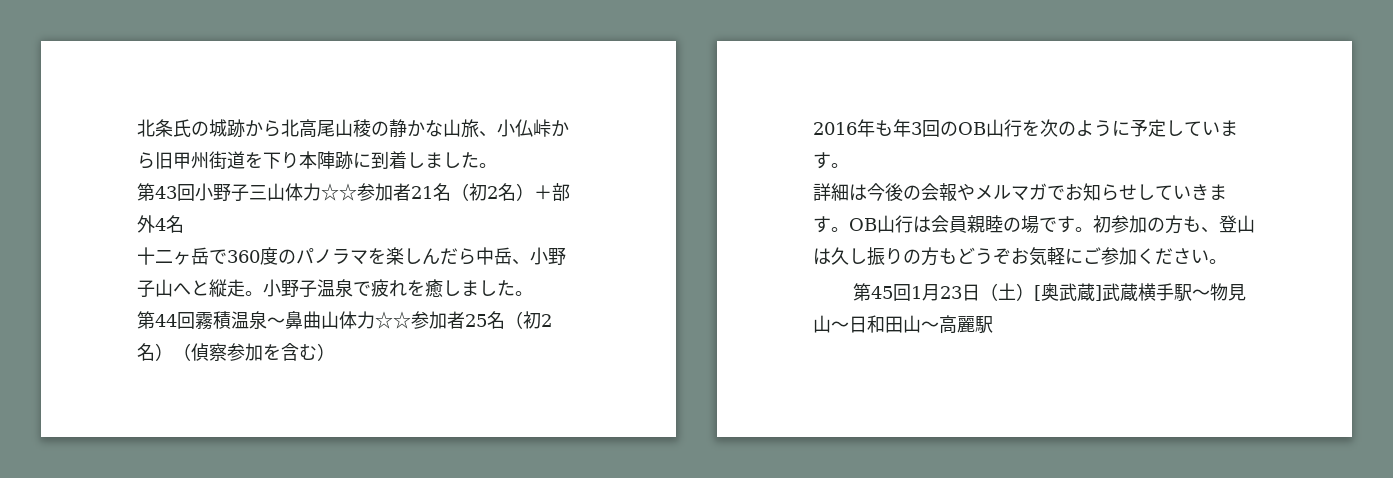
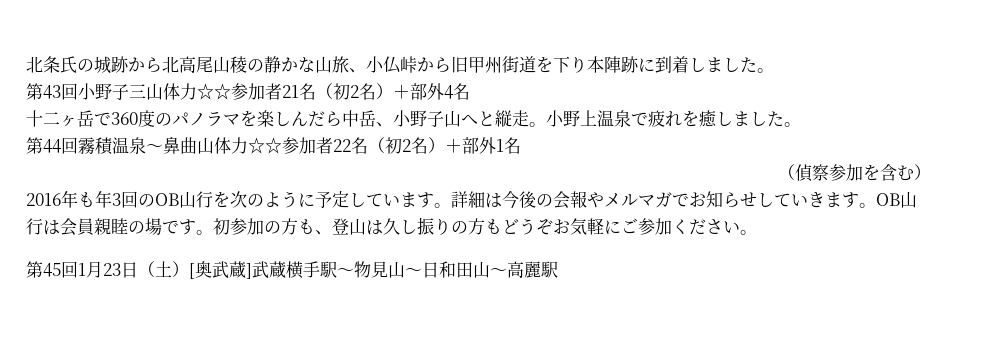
[299,280,317,298] 子 -> [580,110,597,126] 上
[465,311,552,329] [137,343,173,361] 25名（初2名） -> [333,137,521,154] 22名（初2名）＋部外1名 //
(849, 165) // -> (451, 205) none

